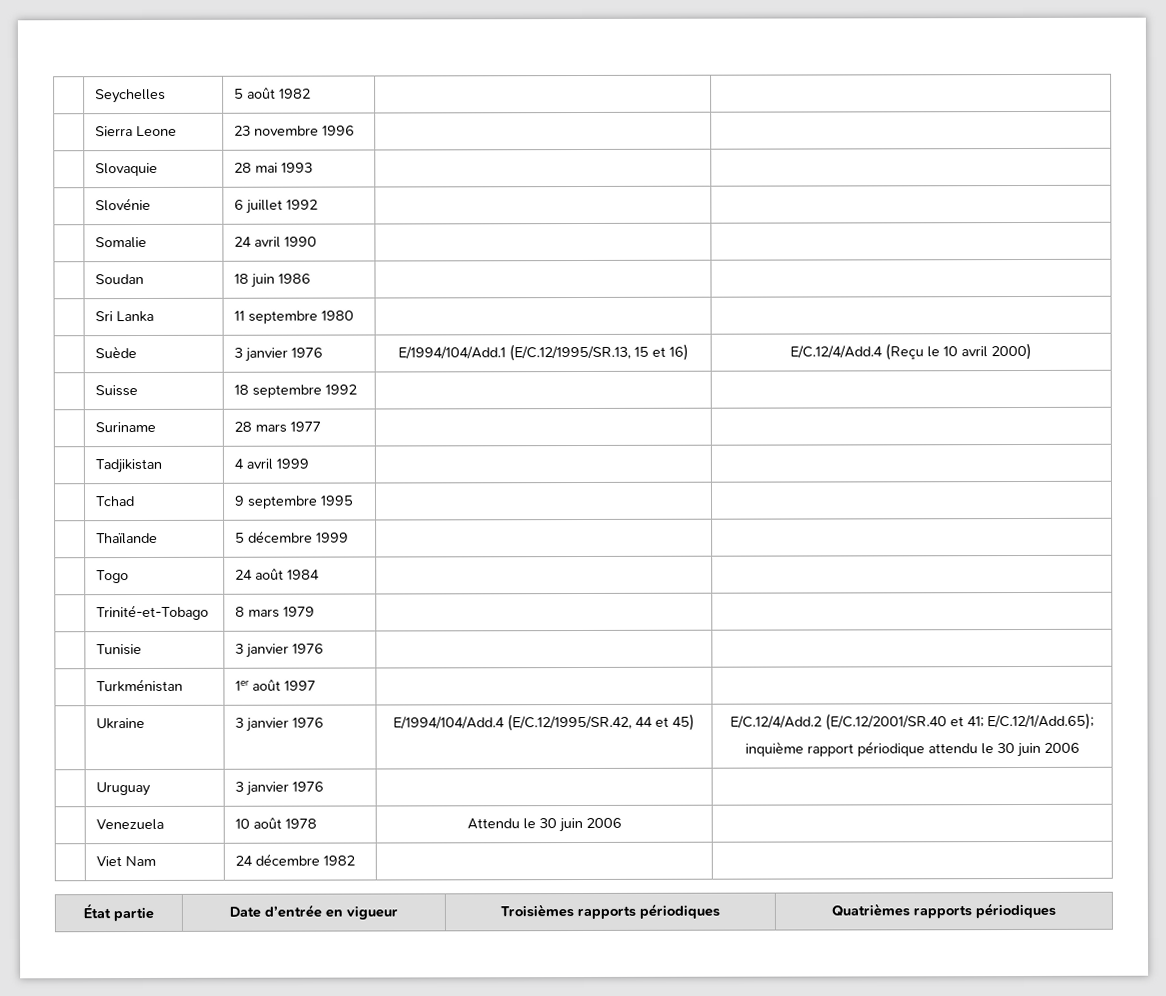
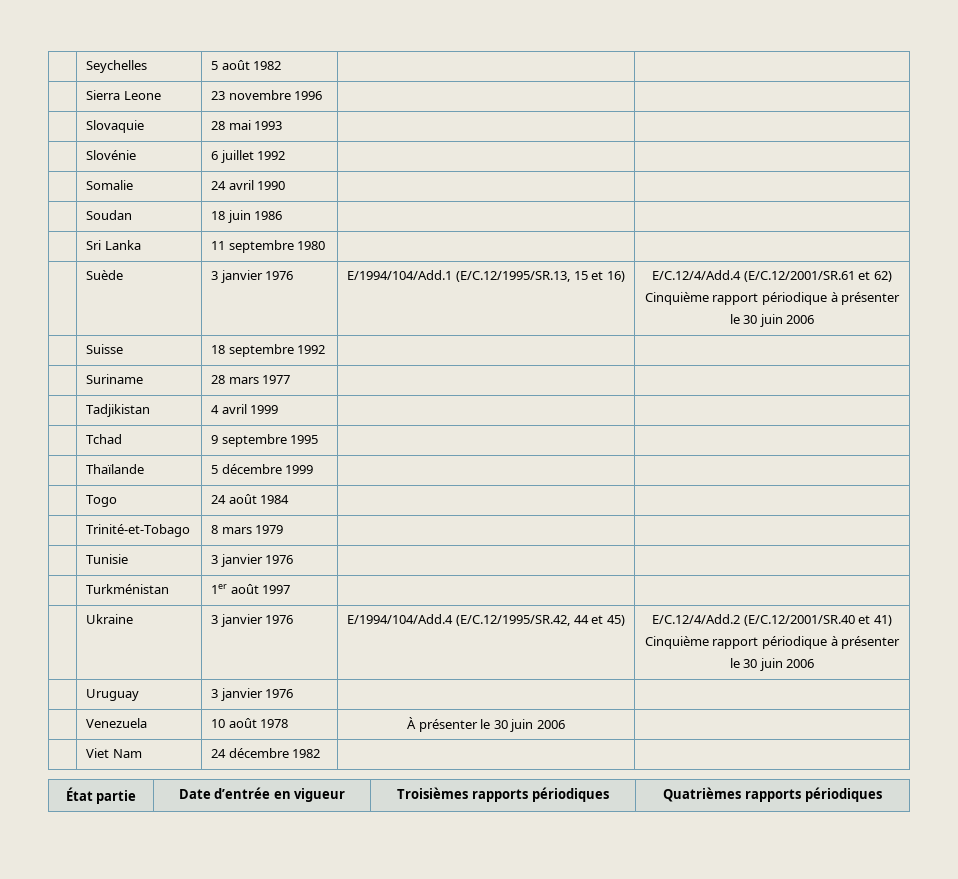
[885,342,1032,361] (Reçu le 10 avril 2000) -> [743,271,892,282] [644,292,901,305] [729,314,815,327] (E/C.12/2001/SR.61 et 62) // Cinquième rapport périodique à présenter // le 30 juin 2006
[967,712,1094,731] [744,741,978,757] 41; E/C.12/1/Add.65); // inquième rapport périodique attendu -> [873,615,892,626] [644,636,901,649] 41) // Cinquième rapport périodique à présenter //
[466,818,520,830] Attendu -> [407,717,478,732] À présenter

